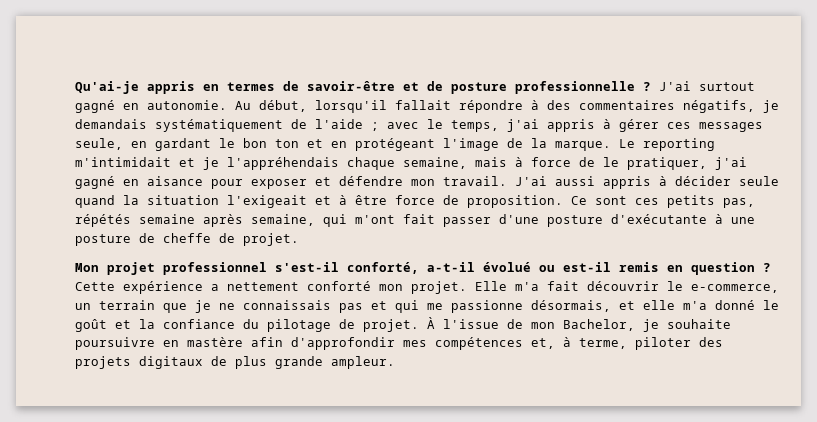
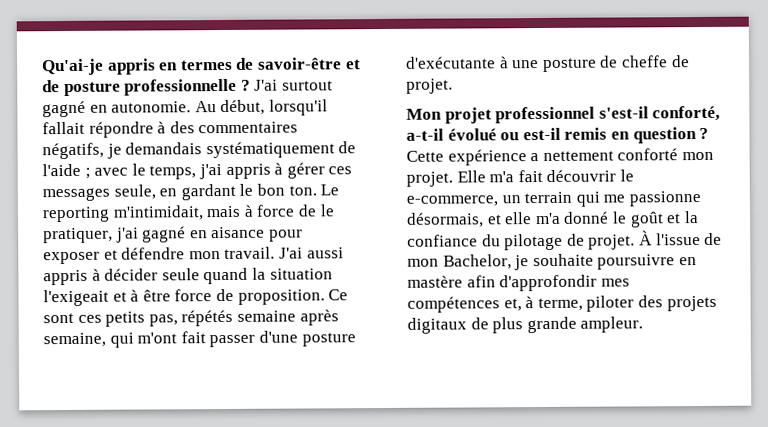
[275,138,715,151] [75,157,467,170] ton et en protégeant l'image de la marque. Le reporting m'intimidait et je l'appréhendais chaque semaine, -> [288,184,340,196] [42,205,204,223] ton. Le reporting m'intimidait,
[163,300,387,313] que je ne connaissais pas et -> (573, 197) none

